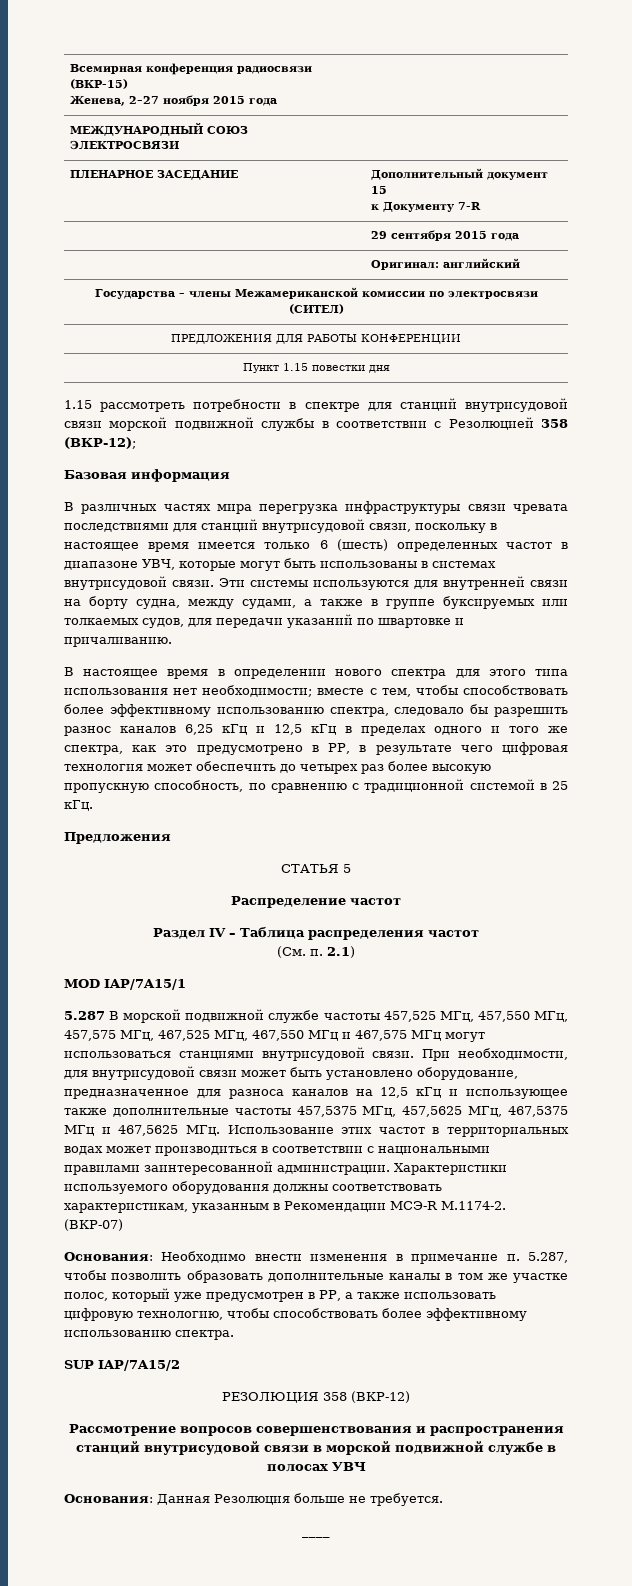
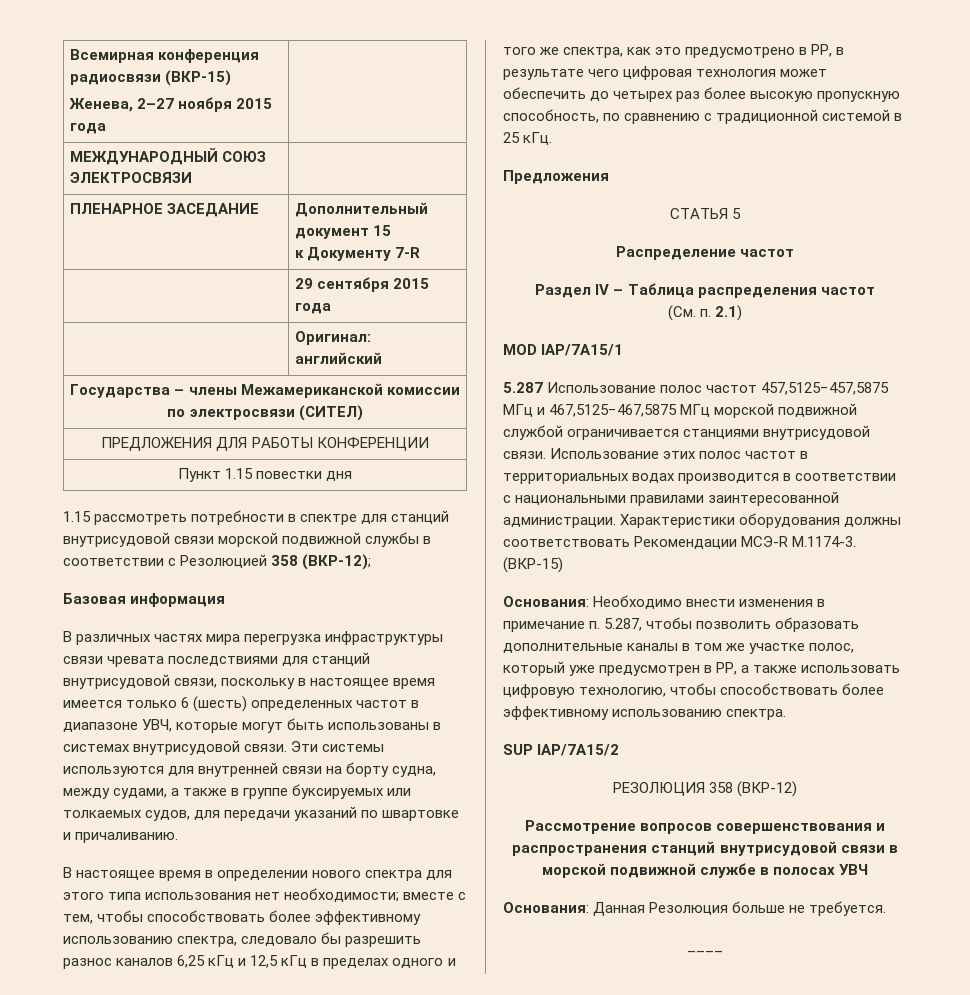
[109,1009,568,1023] [64,1030,485,1042] [64,1047,568,1061] [64,1066,518,1080] [64,1087,568,1099] [64,1106,568,1117] [64,1125,220,1136] В морской подвижной службе частоты 457,525 МГц, 457,550 МГц, 457,575 МГц, 467,525 МГц, 467,550 МГц и 467,575 МГц могут использоваться станциями внутрисудовой связи. При необходимости, для внутрисудовой связи может быть установлено оборудование, предназначенное для разноса каналов на 12,5 кГц и использующее также дополнительные частоты 457,5375 МГц, 457,5625 МГц, 467,5375 МГц и 467,5625 МГц. -> [547,382,890,395] [503,403,858,418] [503,425,871,440] [503,451,546,459] Использование полос частот 457,5125−457,5875 МГц и 467,5125−467,5875 МГц морской подвижной службой ограничивается станциями внутрисудовой связи.
(373, 1130) none -> [699,451,742,459] полос
[106,1146,257,1156] может производиться -> [678,473,780,484] производится
[64,1184,168,1194] используемого -> (736, 521) none
[64,1201,506,1213] [64,1219,123,1231] характеристикам, указанным в Рекомендации МСЭ-R M.1174-2. (ВКР-07) -> [634,536,857,549] [503,557,563,573] Рекомендации МСЭ-R M.1174-3. (ВКР-15)

